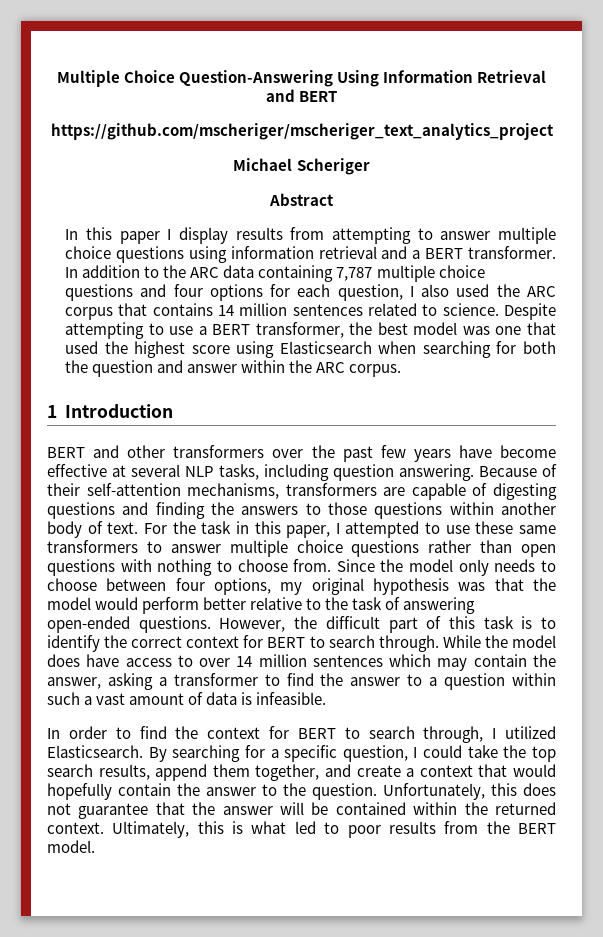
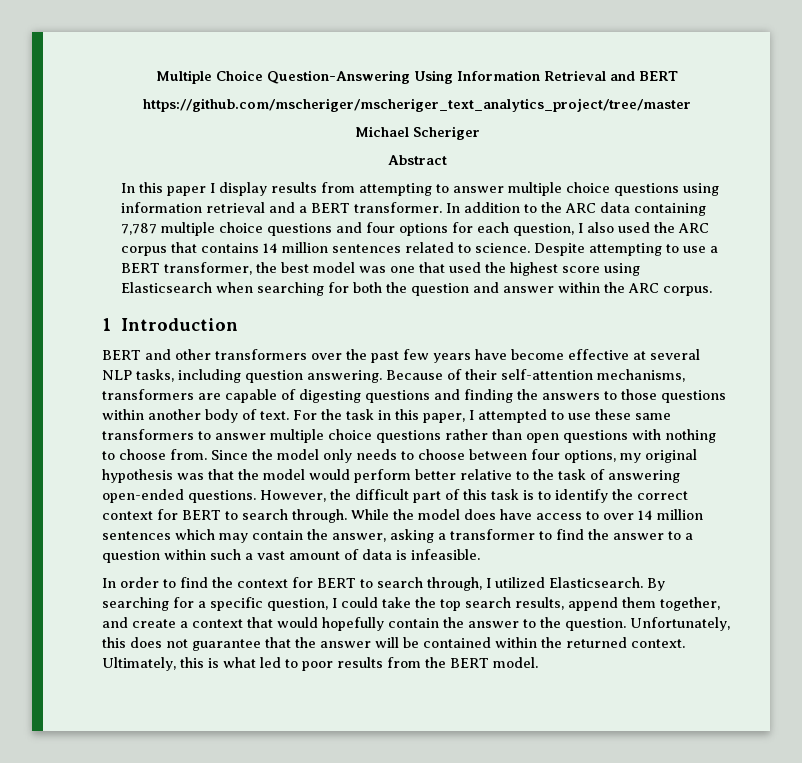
[50,123,554,140] https://github.com/mscheriger/mscheriger_text_analytics_project -> [143,98,692,112] https://github.com/mscheriger/mscheriger_text_analytics_project/tree/master

